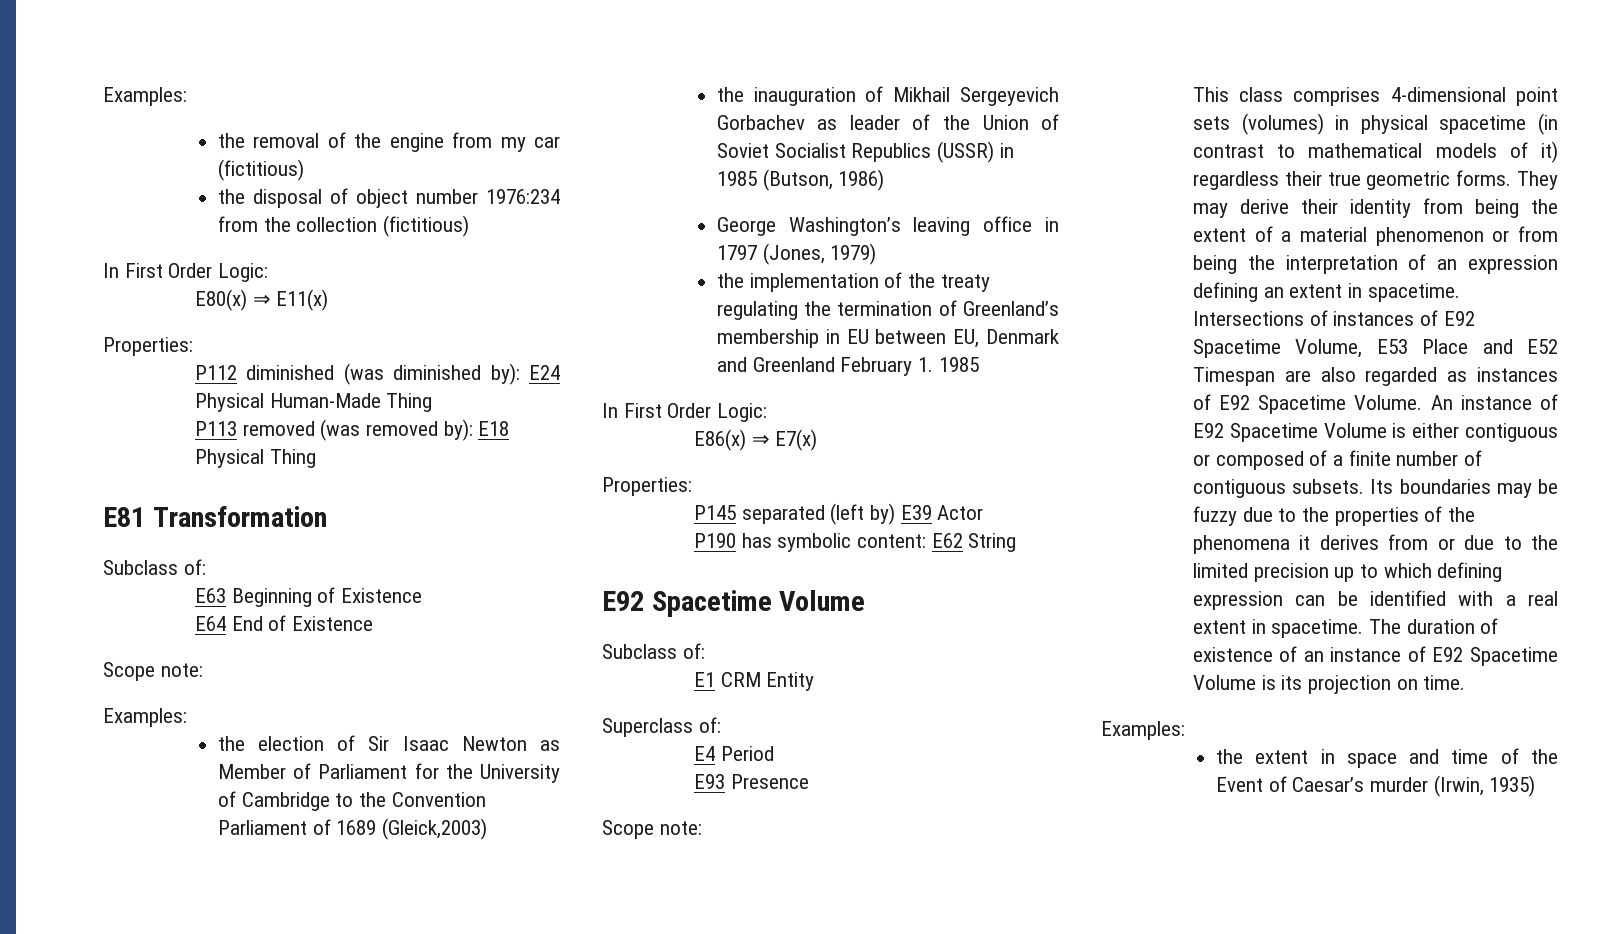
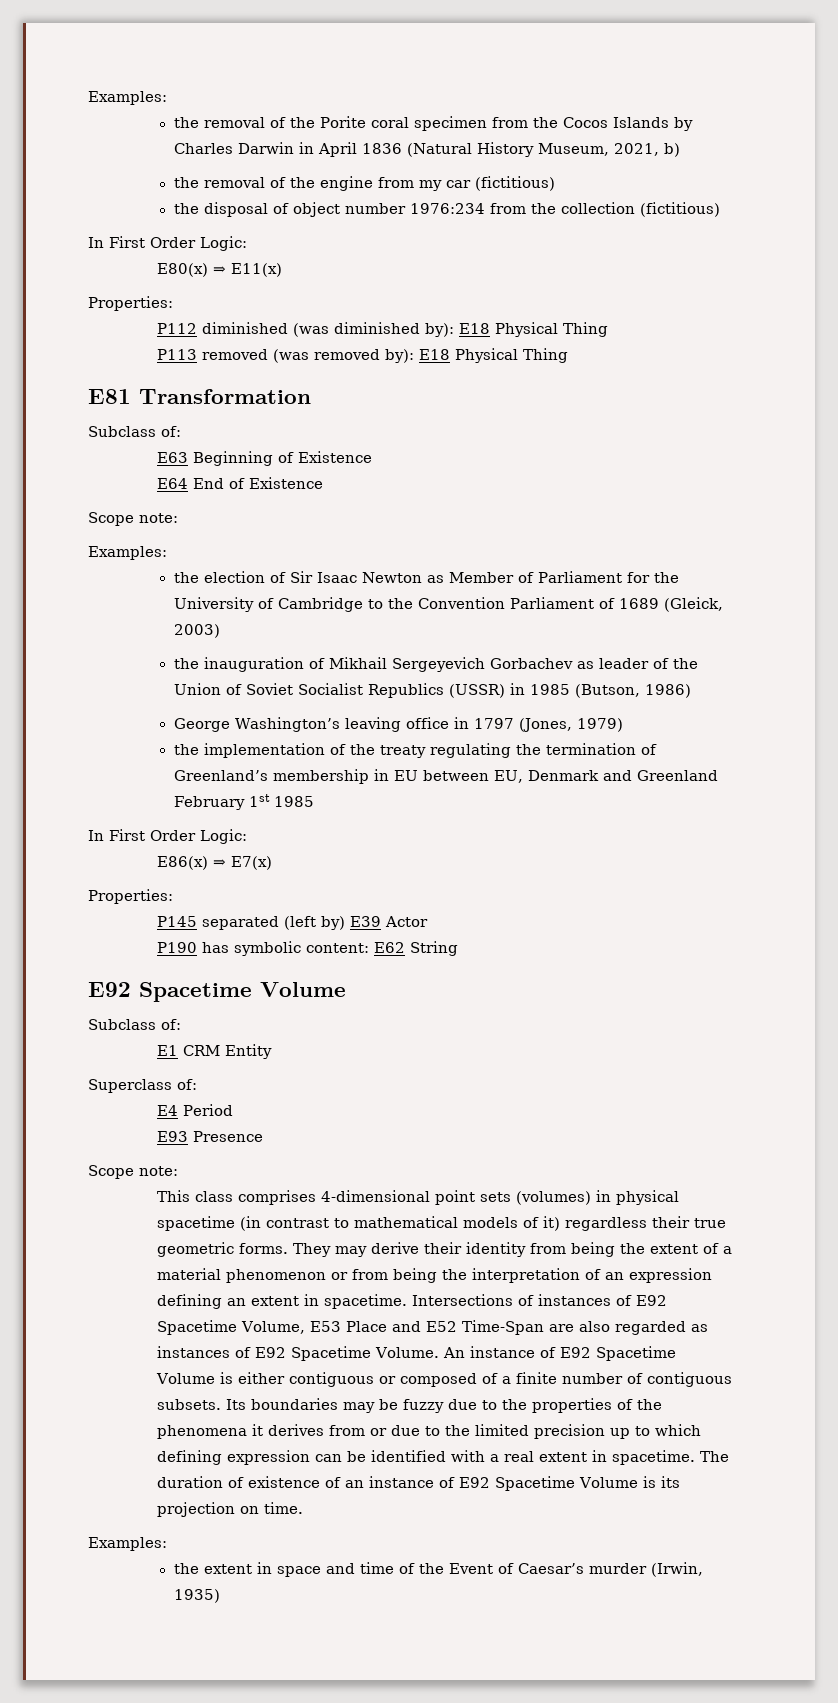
[103,87,187,106] Examples: -> [88,91,167,105] [173,116,693,131] [173,142,680,157] Examples: // the removal of the Porite coral specimen from the Cocos Islands by Charles Darwin in April 1836 (Natural History Museum, 2021, b)
[529,365,560,380] [194,393,381,412] E24 Physical Human-Made -> [459,322,559,337] E18 Physical
[381,818,487,840] (Gleick,2003) -> [663,597,723,612] [173,624,220,638] (Gleick, 2003)
[917,357,933,372] 1. -> [248,794,270,807] 1st
[1192,367,1275,386] Timespan -> [462,1320,545,1335] Time-Span

